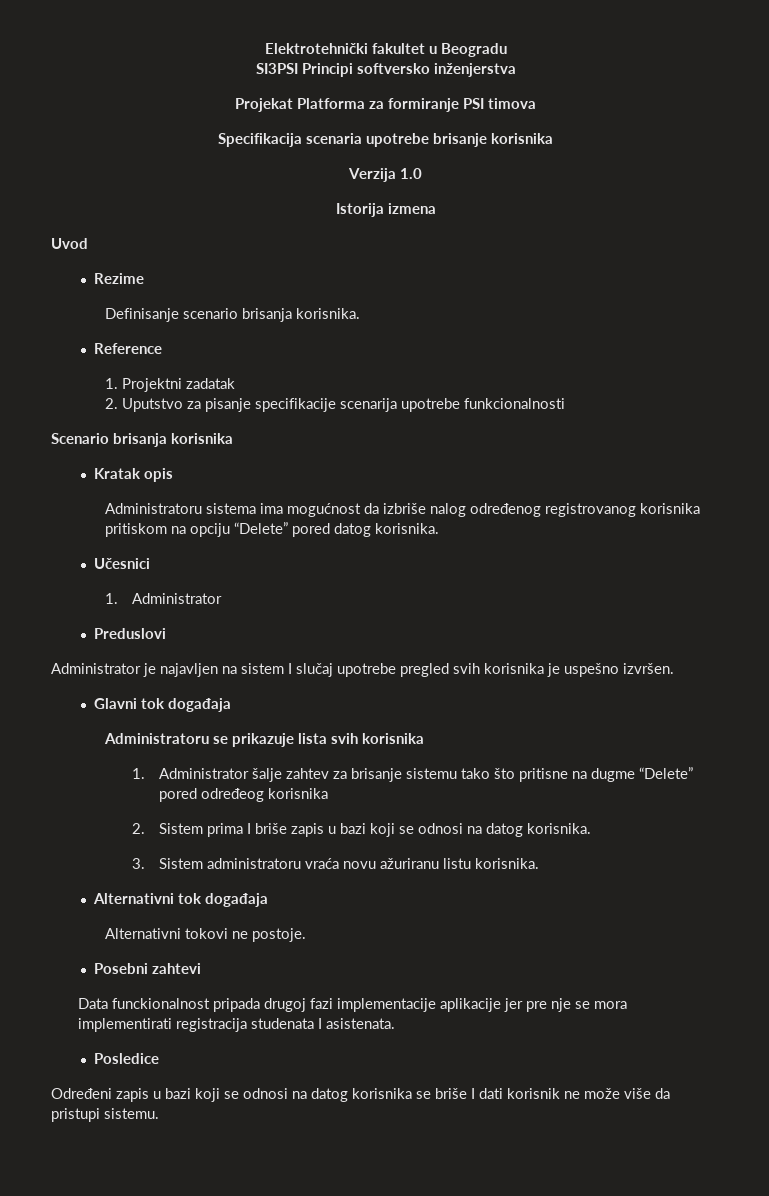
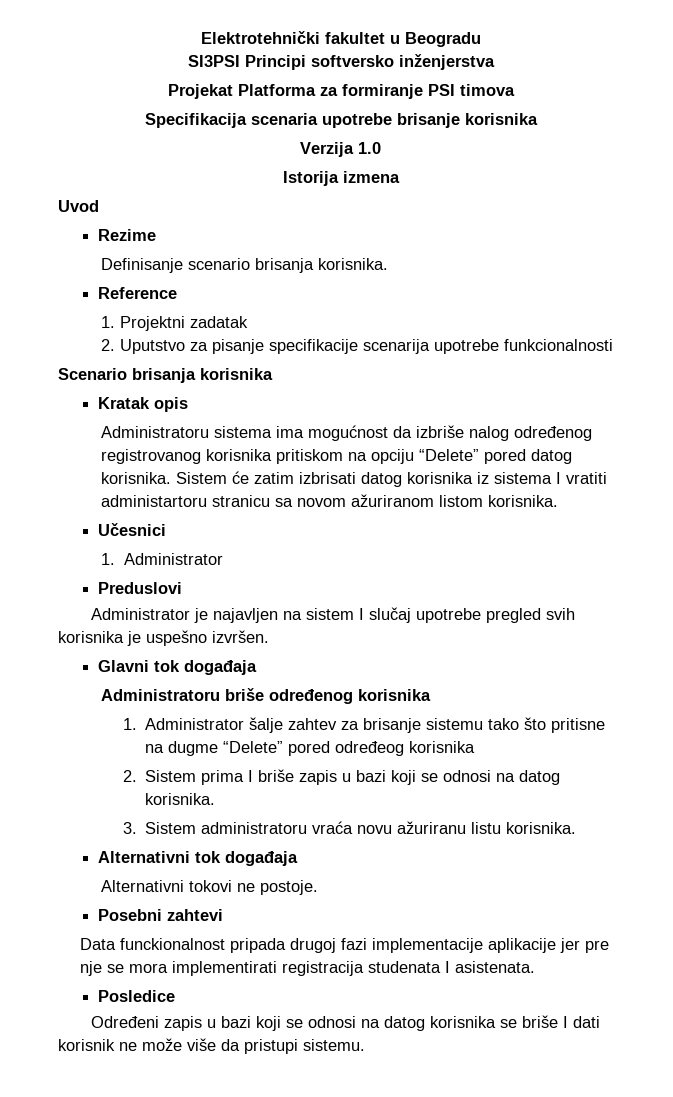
(440, 528) none -> [176,471,608,487] [101,494,559,507] Sistem će zatim izbrisati datog korisnika iz sistema I vratiti administartoru stranicu sa novom ažuriranom listom korisnika.
[213,733,359,747] se prikazuje lista svih -> [225,688,354,704] briše određenog

